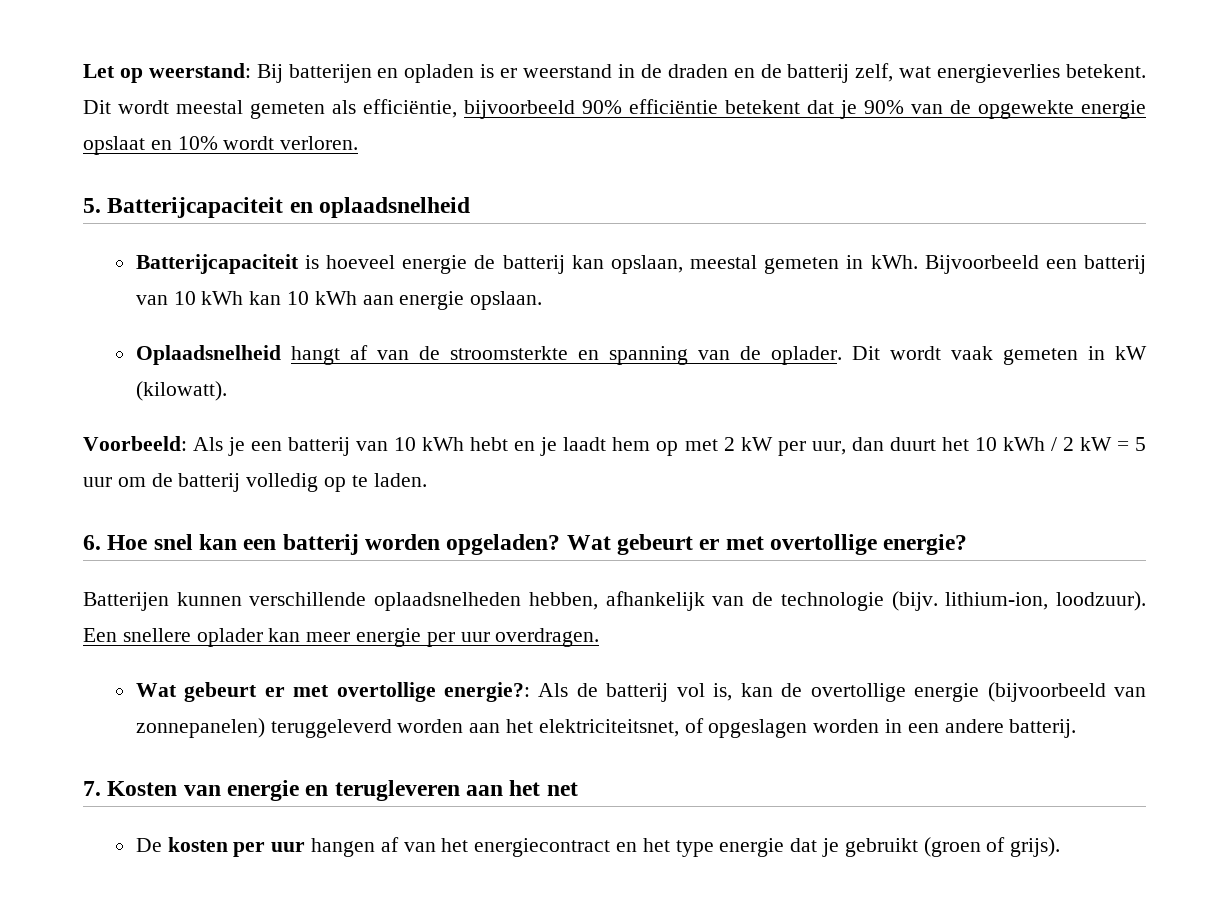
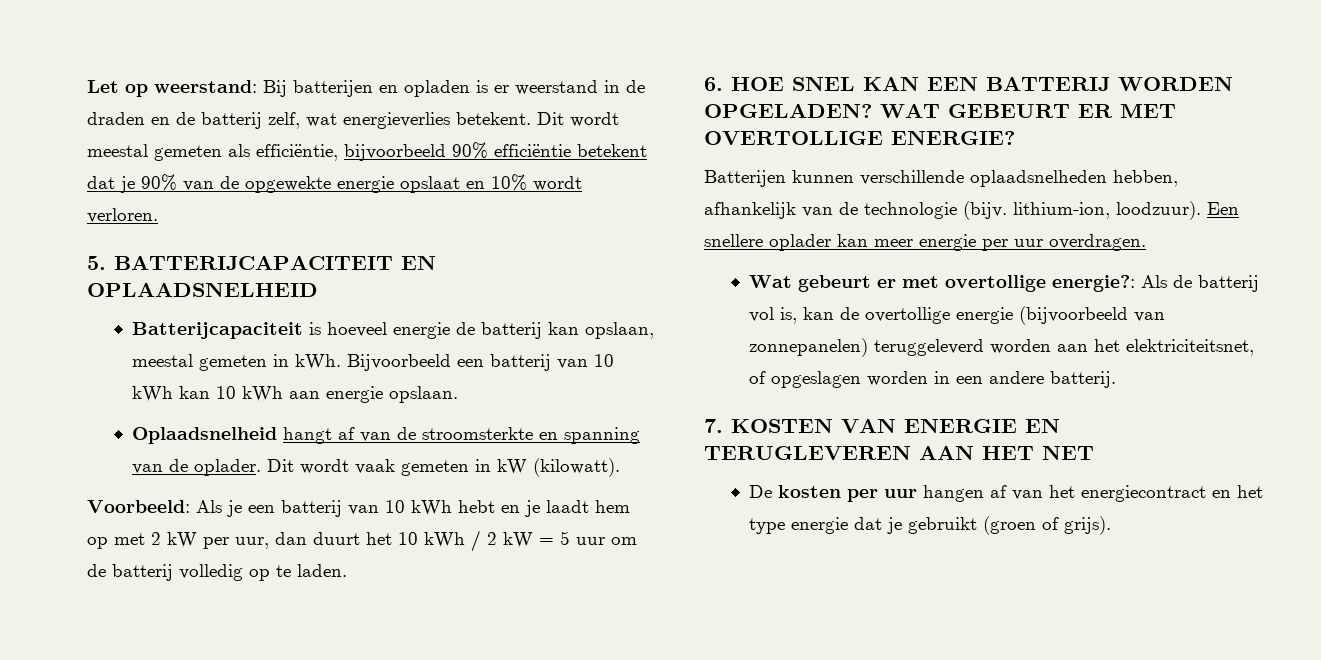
[107,197,471,218] Batterijcapaciteit en oplaadsnelheid -> [114,255,436,270] [87,282,318,297] BATTERIJCAPACITEIT EN OPLAADSNELHEID
[107,534,968,555] Hoe snel kan een batterij worden opgeladen? Wat gebeurt er met overtollige energie? -> [731,76,1233,91] [704,103,1176,118] [704,130,1015,145] HOE SNEL KAN EEN BATTERIJ WORDEN OPGELADEN? WAT GEBEURT ER MET OVERTOLLIGE ENERGIE?
[107,780,578,801] Kosten van energie en terugleveren aan het net -> [731,418,1060,433] [704,445,1094,460] KOSTEN VAN ENERGIE EN TERUGLEVEREN AAN HET NET

